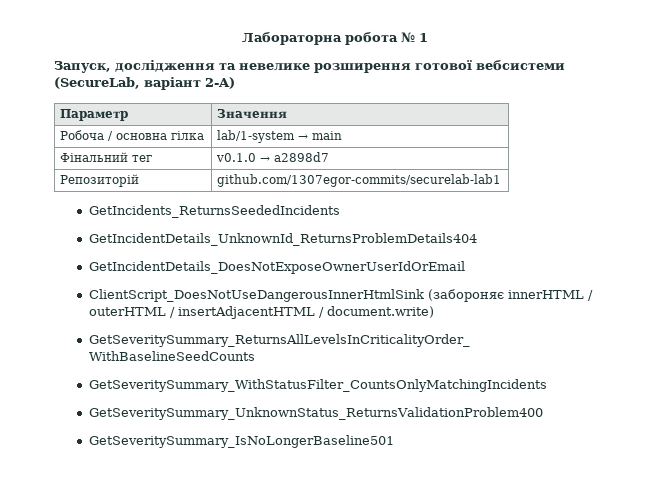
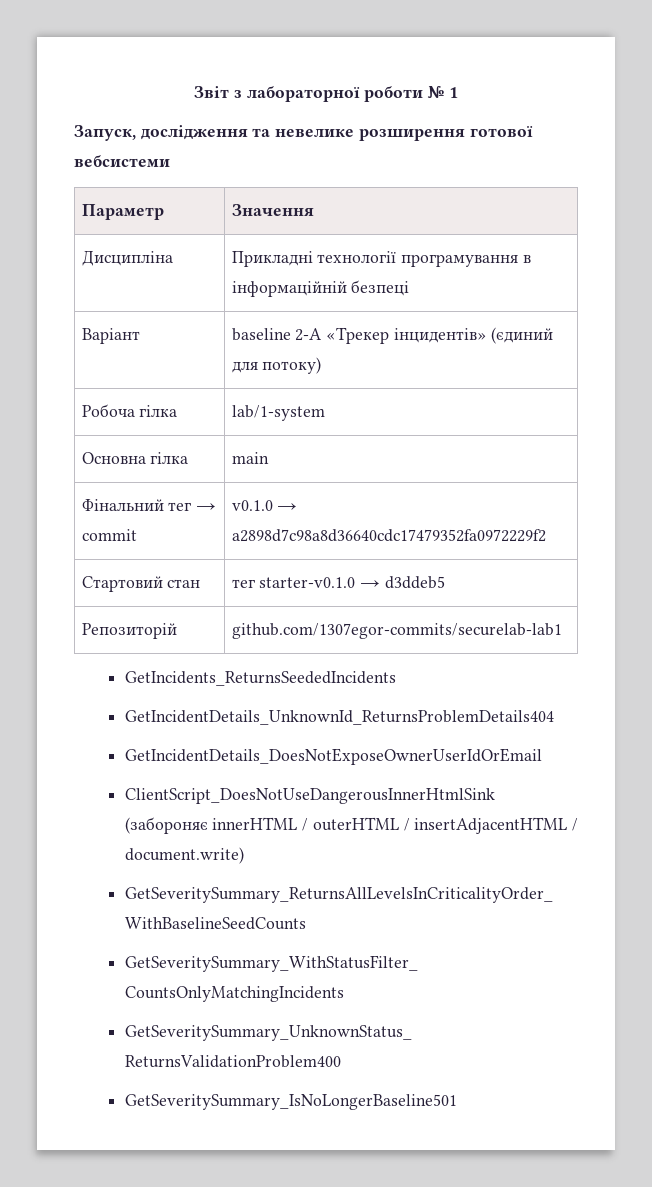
[242,31,398,45] Лабораторна робота -> [194,86,424,102] Звіт з лабораторної роботи
[54,77,235,90] (SecureLab, варіант 2-A) -> (170, 161) none
(288, 113) none -> [81,250,173,266] [231,251,531,267] [231,280,410,297] [81,328,140,344] [231,327,554,344] [231,357,322,374] // Дисципліна | Прикладні технології програмування в інформаційній безпеці // Варіант | baseline 2-A «Трекер інцидентів» (єдиний для потоку)
[108,131,168,141] / основна -> (135, 410) none
[298,134,309,140] → -> [81,452,189,464] // Основна гілка |
(153, 158) none -> [196,503,217,511] [81,529,137,541] → commit
[274,152,330,162] a2898d7 -> [231,529,546,542] [81,576,201,592] [231,576,445,589] a2898d7c98a8d36640cdc17479352fa0972229f2 // Стартовий стан | тег starter-v0.1.0 → d3ddeb5

